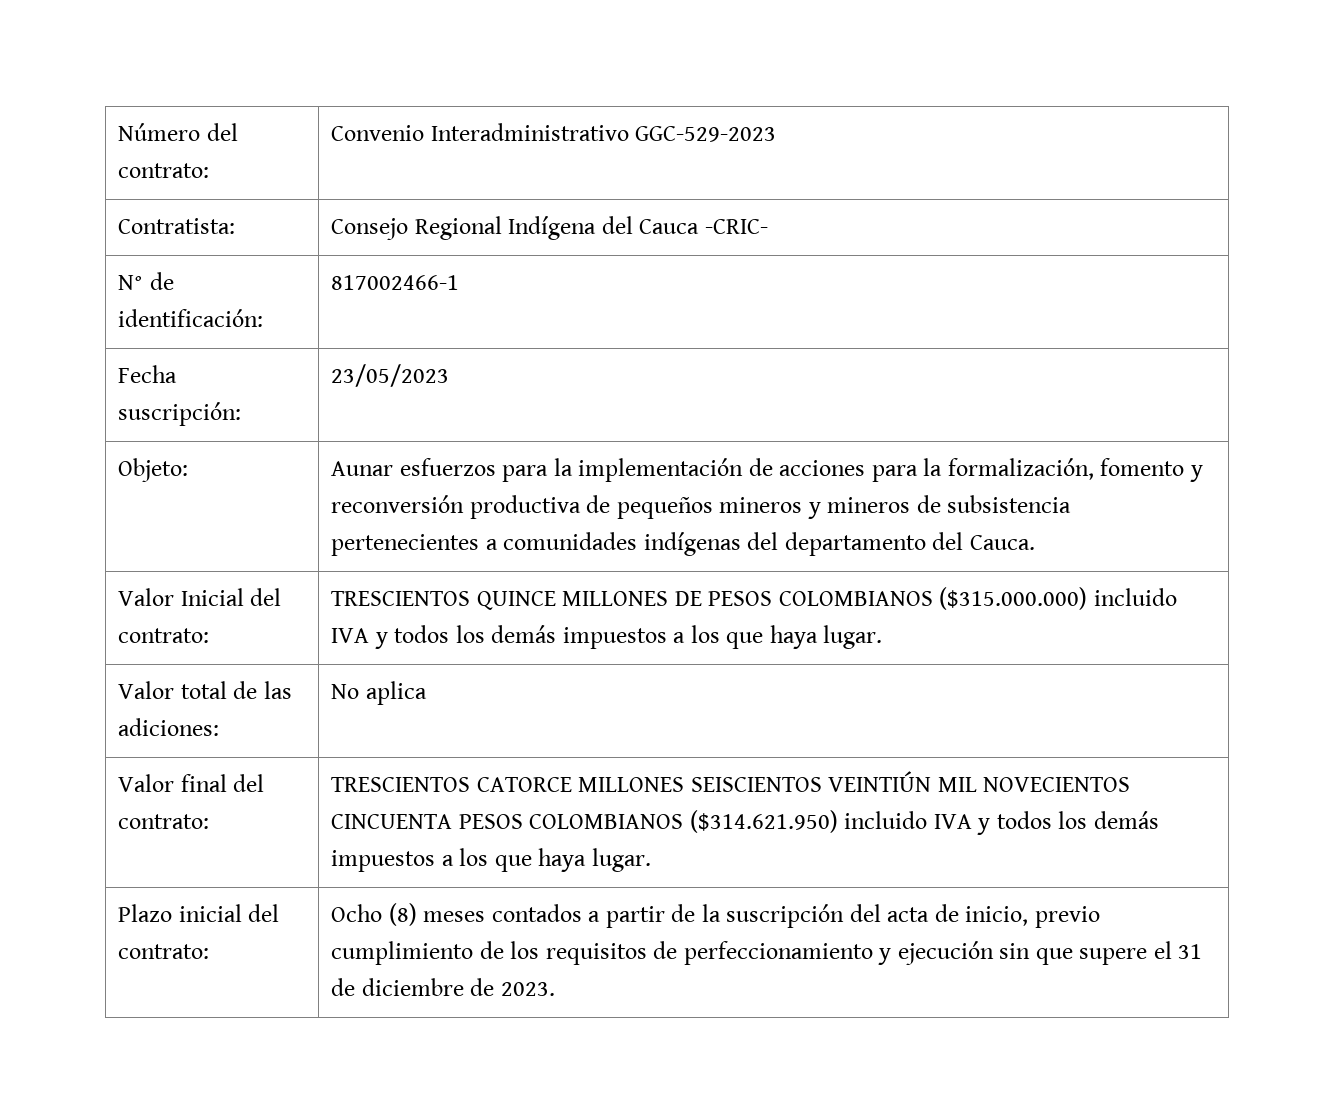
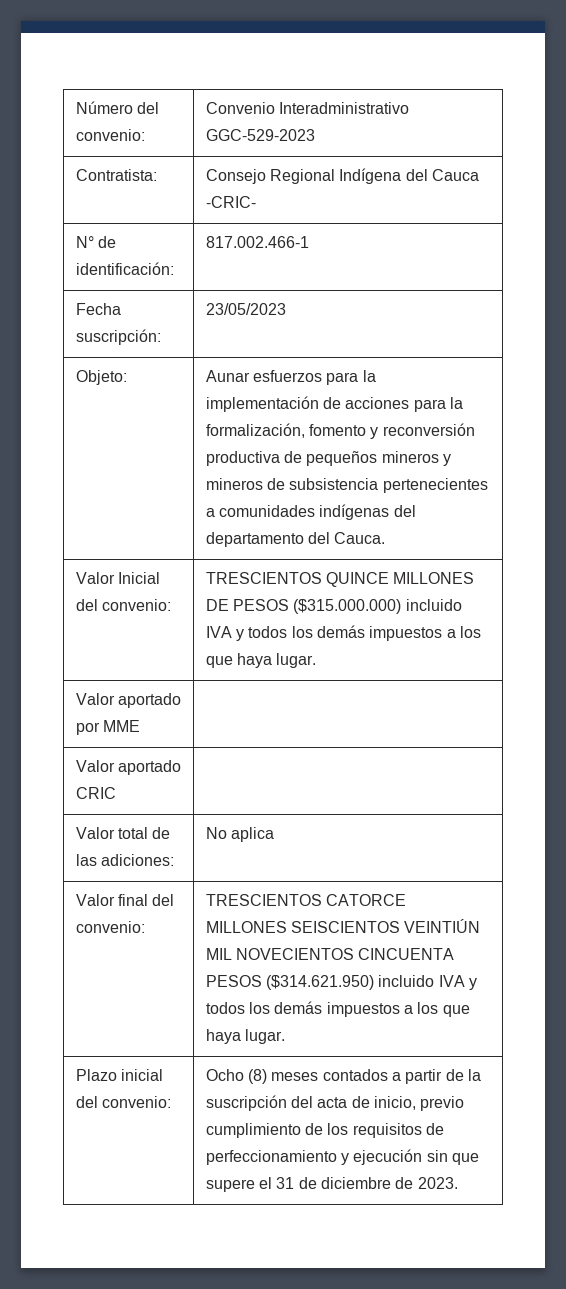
[118,163,210,178] contrato: -> [75,129,145,141] convenio:
[331,275,460,290] 817002466-1 -> [205,236,309,248] 817.002.466-1
[118,628,210,643] contrato: -> [101,599,171,611] convenio:
[778,591,933,606] COLOMBIANOS -> (289, 605) none
(883, 637) none -> [75,693,181,708] [75,720,140,735] [75,760,181,775] [75,787,116,799] // Valor aportado por MME | // Valor aportado CRIC |
[118,814,210,829] contrato: -> [75,921,145,933] convenio:
[529,814,684,829] COLOMBIANOS -> (262, 981) none
[118,944,210,959] contrato: -> [101,1096,171,1108] convenio:

